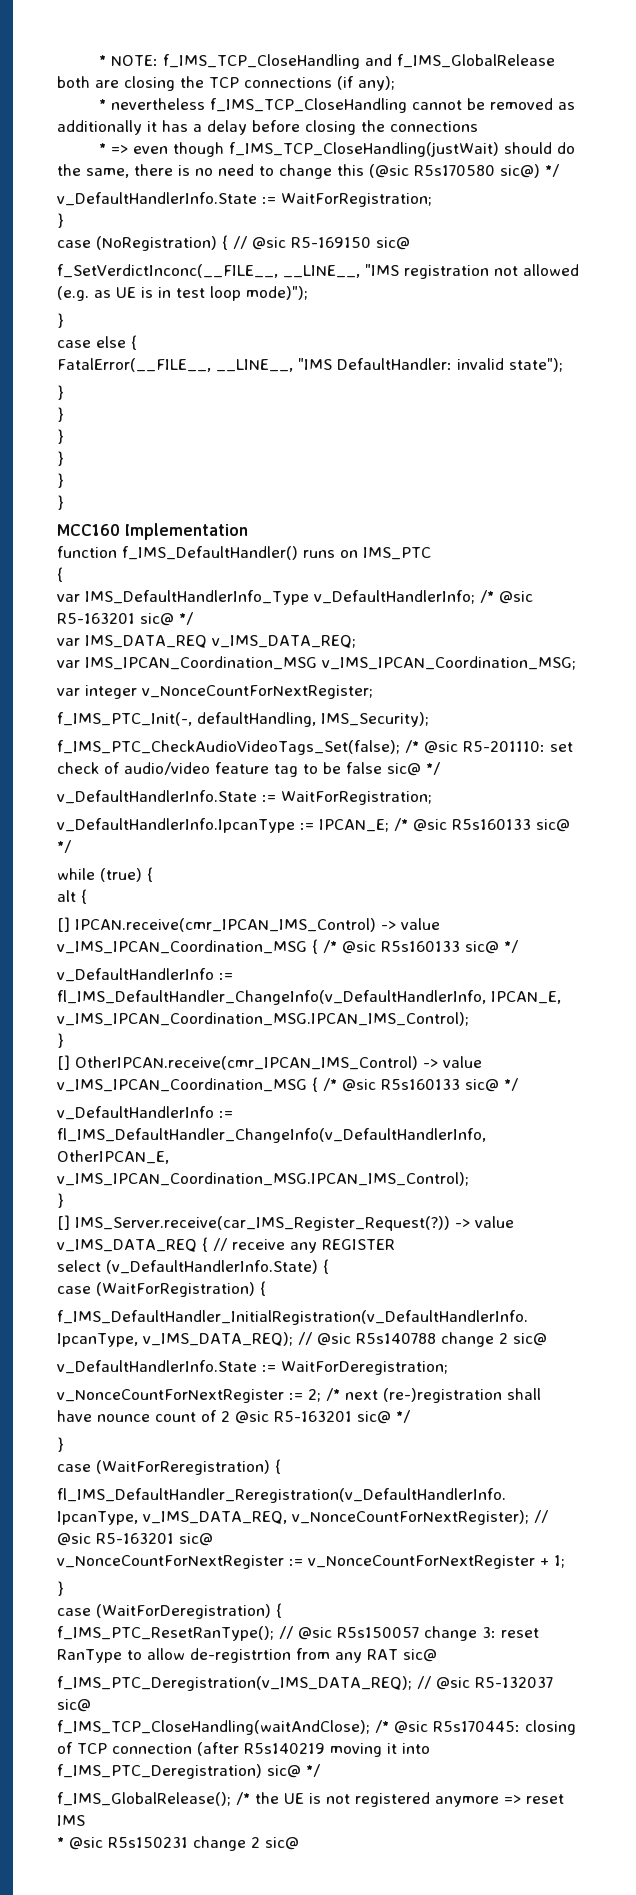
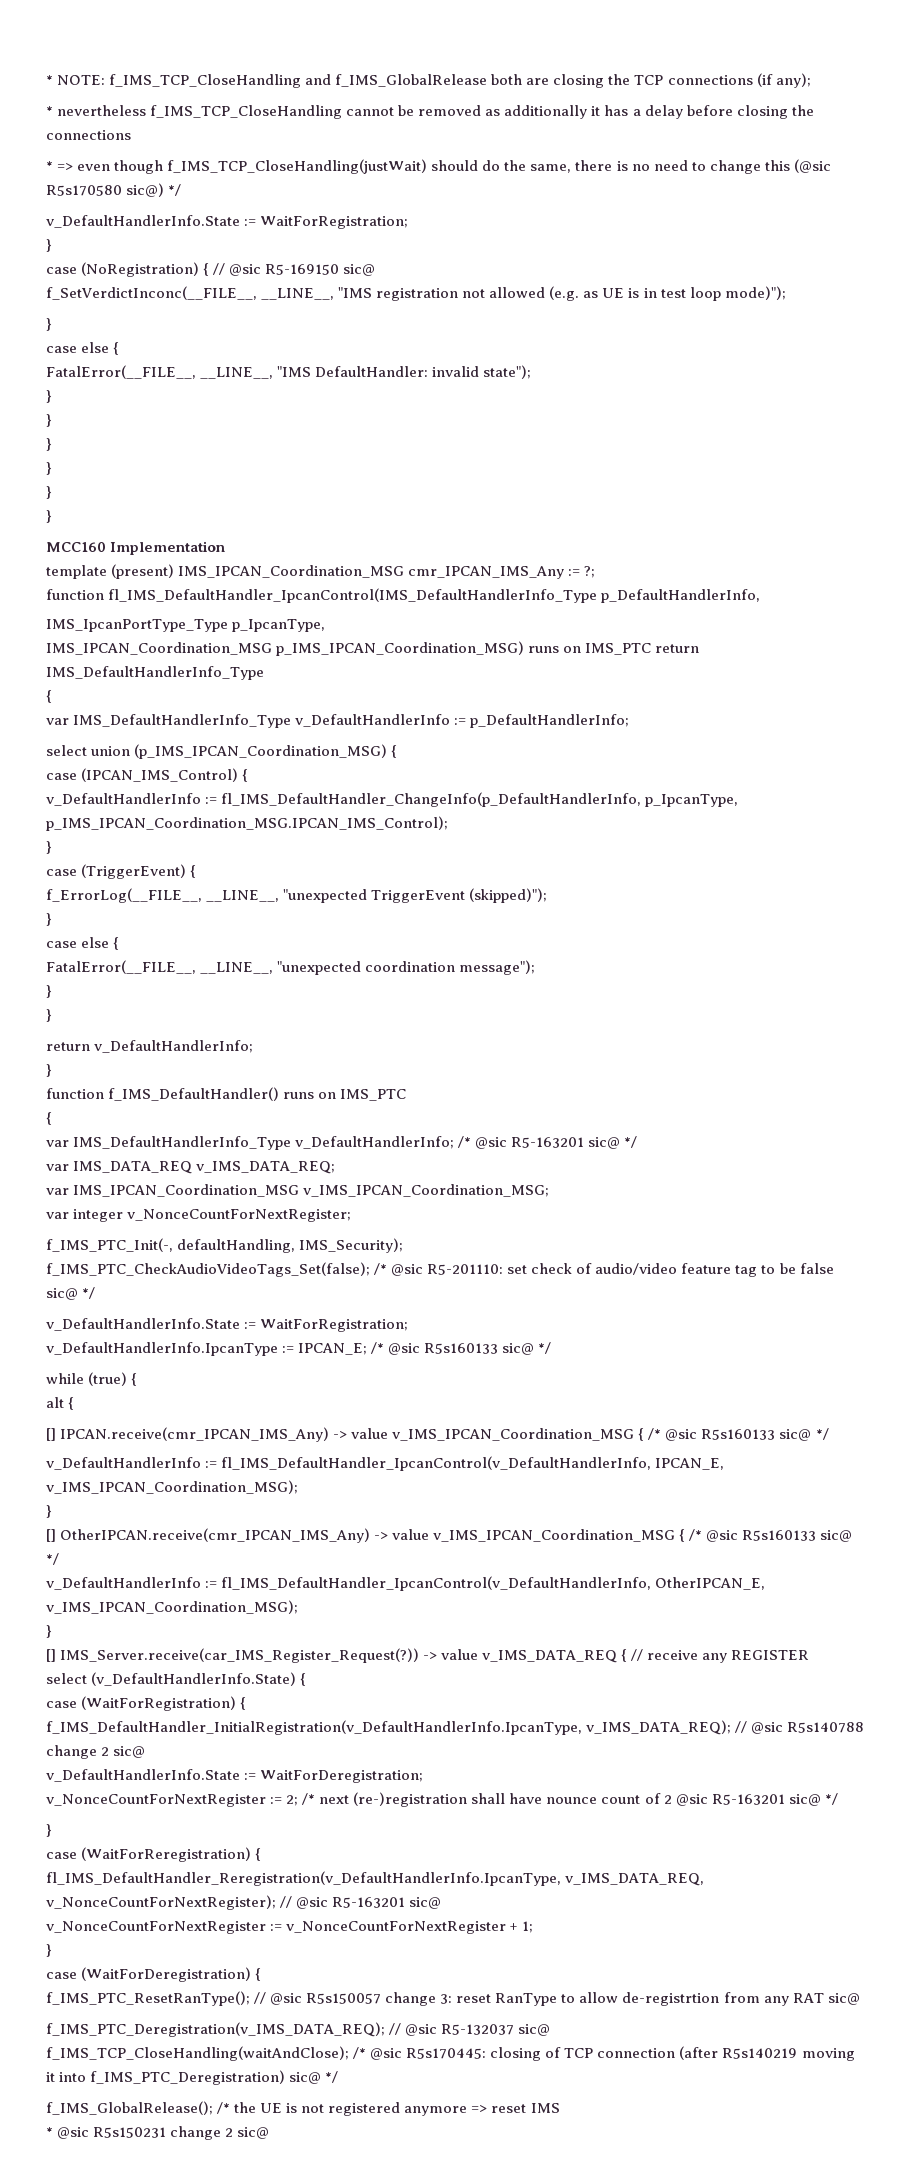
(248, 531) none -> [46,564,596,579] [46,588,761,603] [46,619,326,632] [46,641,700,656] [46,666,264,680] [46,690,52,703] [46,714,630,728] [46,744,398,759] [46,768,249,782] [46,792,739,807] [46,816,448,831] [46,841,52,854] [46,864,197,879] [46,888,548,903] [46,913,52,926] [46,937,120,950] [46,960,536,975] [46,985,52,998] [46,1009,52,1022] [46,1040,254,1053] [46,1064,52,1077] // template (present) IMS_IPCAN_Coordination_MSG cmr_IPCAN_IMS_Any := ?; // function fl_IMS_DefaultHandler_IpcanControl(IMS_DefaultHandlerInfo_Type p_DefaultHandlerInfo, // IMS_IpcanPortType_Type p_IpcanType, // IMS_IPCAN_Coordination_MSG p_IMS_IPCAN_Coordination_MSG) runs on IMS_PTC return IMS_DefaultHandlerInfo_Type // { // var IMS_DefaultHandlerInfo_Type v_DefaultHandlerInfo := p_DefaultHandlerInfo; // select union (p_IMS_IPCAN_Coordination_MSG) { // case (IPCAN_IMS_Control) { // v_DefaultHandlerInfo := fl_IMS_DefaultHandler_ChangeInfo(p_DefaultHandlerInfo, p_IpcanType, p_IMS_IPCAN_Coordination_MSG.IPCAN_IMS_Control); // } // case (TriggerEvent) { // f_ErrorLog(__FILE__, __LINE__, "unexpected TriggerEvent (skipped)"); // } // case else { // FatalError(__FILE__, __LINE__, "unexpected coordination message"); // } // } // return v_DefaultHandlerInfo; // }
[75,918,376,932] IPCAN.receive(cmr_IPCAN_IMS_Control) -> [60,1427,330,1442] IPCAN.receive(cmr_IPCAN_IMS_Any)
[57,990,561,1005] [57,1012,469,1026] [57,1033,64,1048] [57,1055,418,1070] fl_IMS_DefaultHandler_ChangeInfo(v_DefaultHandlerInfo, IPCAN_E, v_IMS_IPCAN_Coordination_MSG.IPCAN_IMS_Control); // } // [] OtherIPCAN.receive(cmr_IPCAN_IMS_Control) -> [221,1456,725,1471] [46,1480,298,1494] [46,1505,52,1518] [46,1528,371,1543] fl_IMS_DefaultHandler_IpcanControl(v_DefaultHandlerInfo, IPCAN_E, v_IMS_IPCAN_Coordination_MSG); // } // [] OtherIPCAN.receive(cmr_IPCAN_IMS_Any)
[57,1128,486,1143] [57,1150,169,1164] [57,1172,469,1186] fl_IMS_DefaultHandler_ChangeInfo(v_DefaultHandlerInfo, OtherIPCAN_E, v_IMS_IPCAN_Coordination_MSG.IPCAN_IMS_Control); -> [221,1576,766,1591] [46,1600,298,1614] fl_IMS_DefaultHandler_IpcanControl(v_DefaultHandlerInfo, OtherIPCAN_E, v_IMS_IPCAN_Coordination_MSG);

